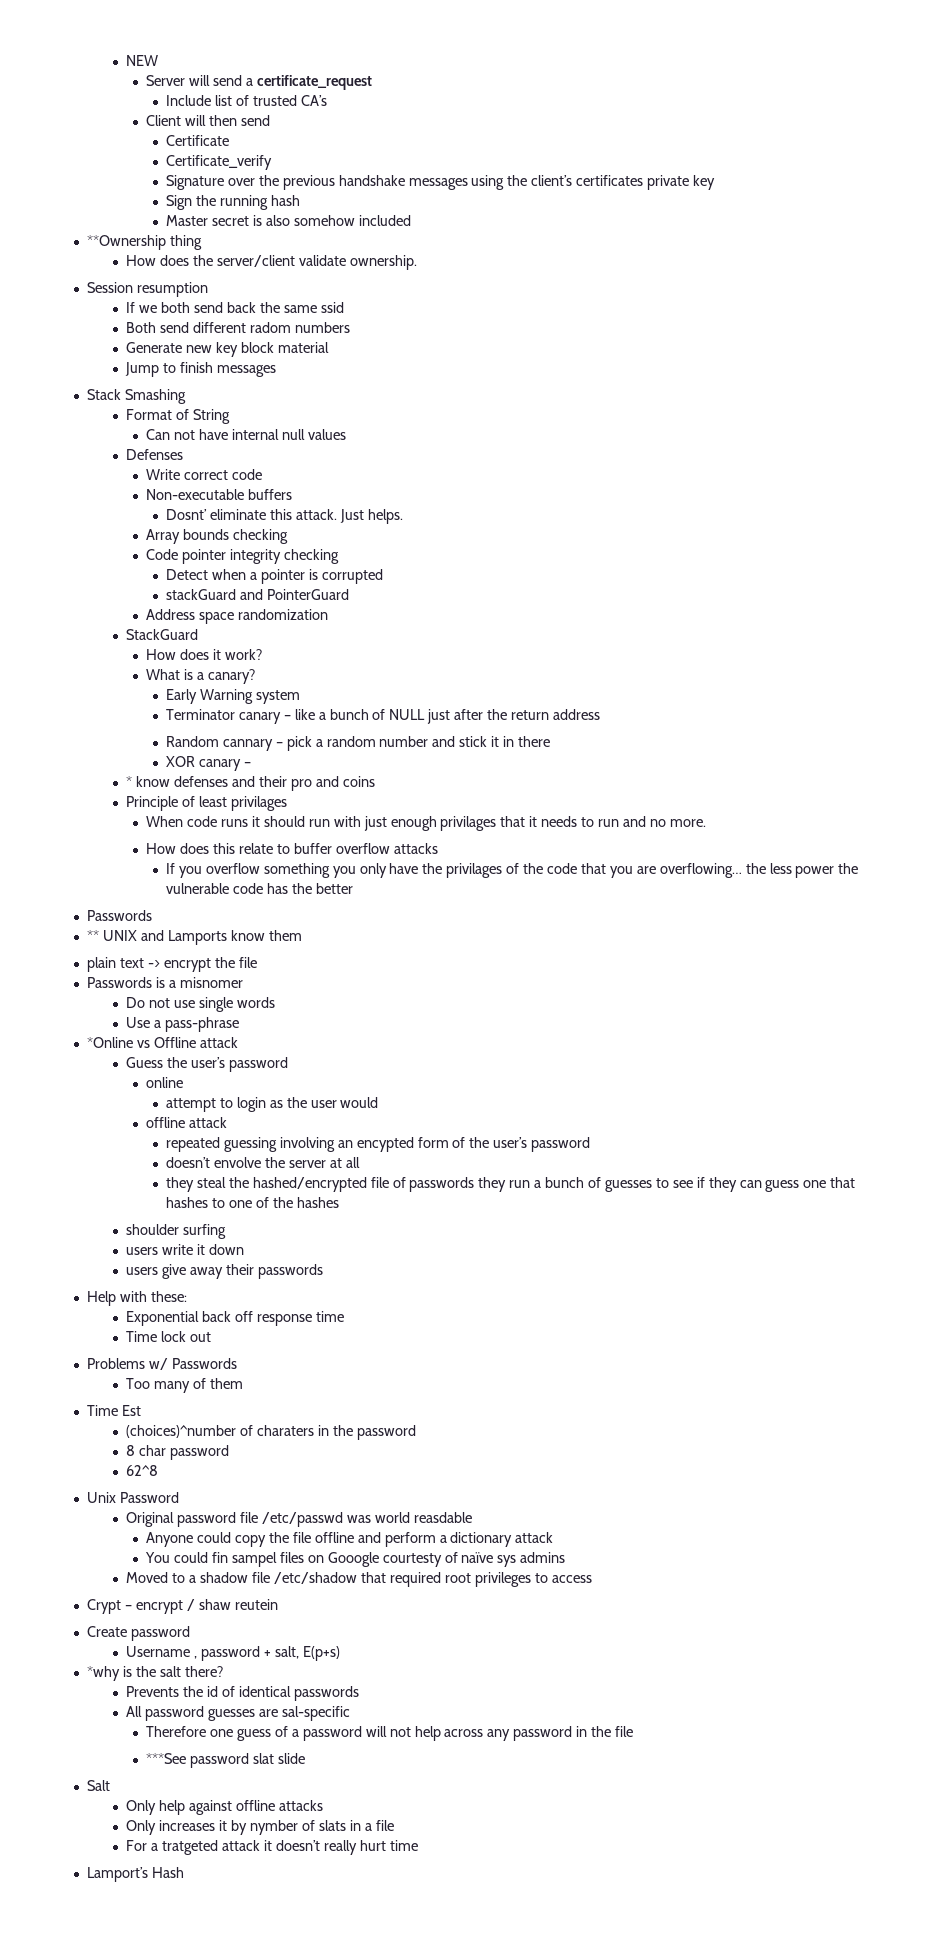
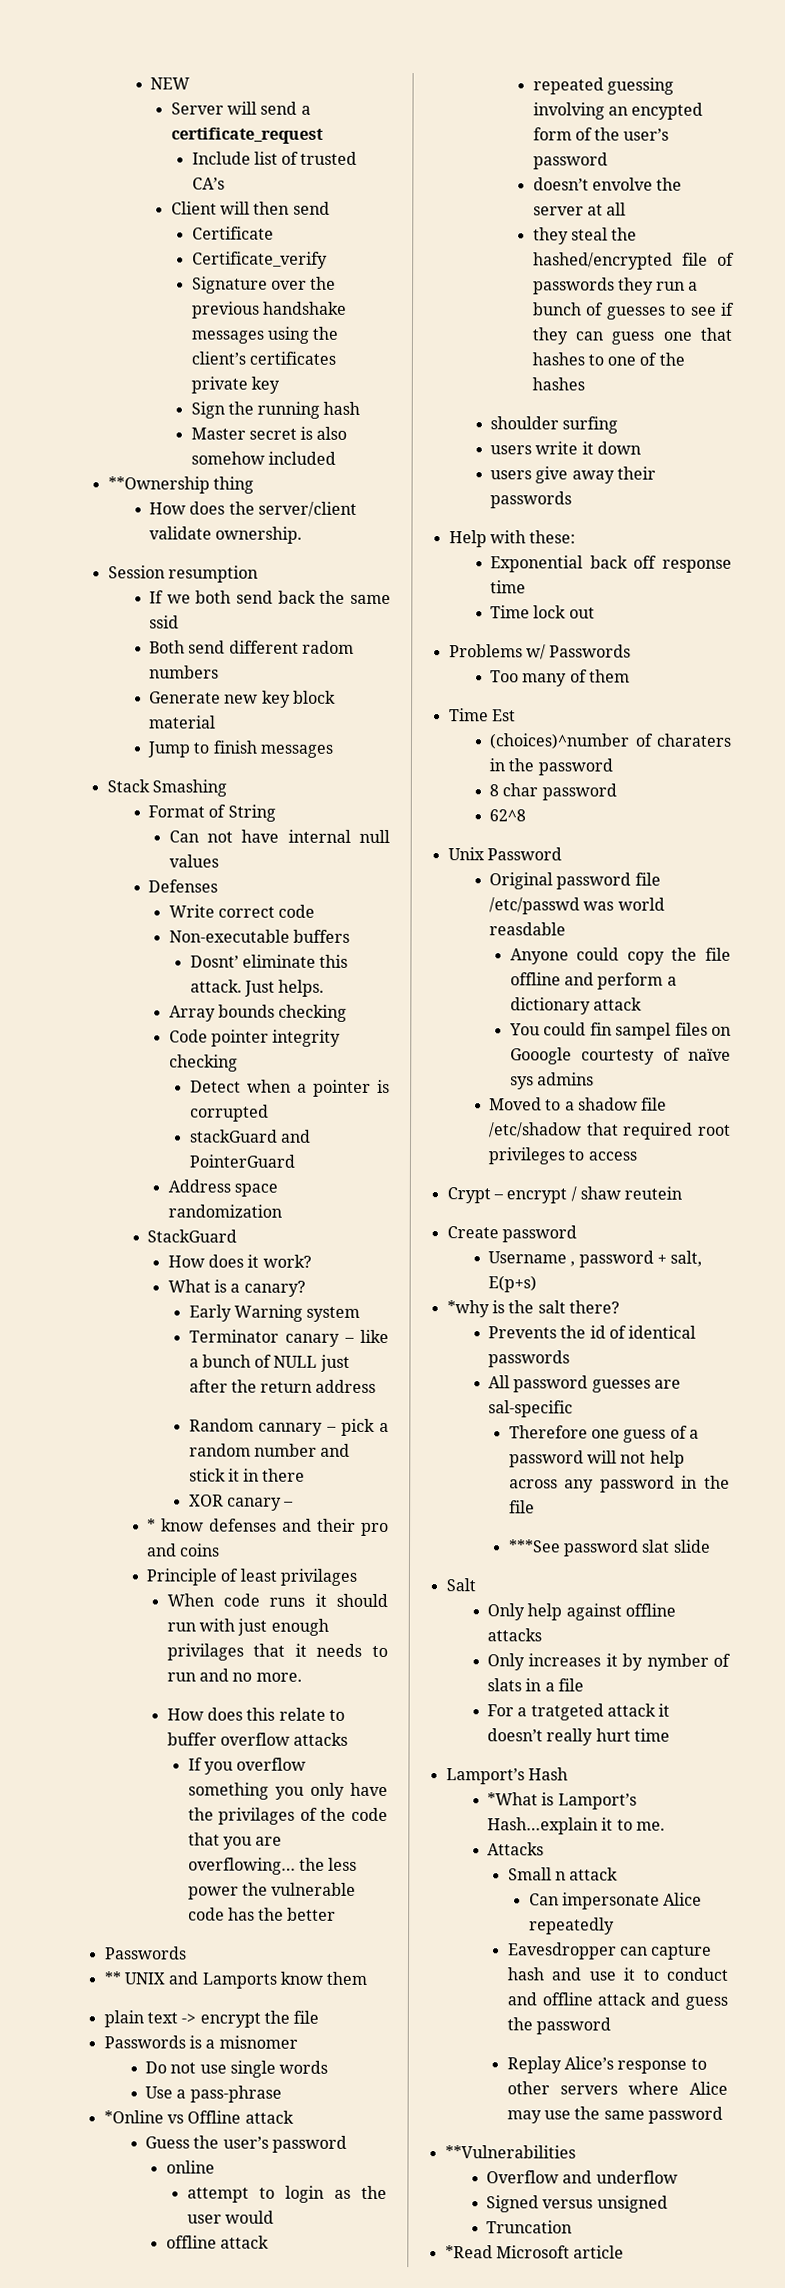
(184, 1872) none -> [487,1792,637,1810] [487,1817,666,1835] [487,1842,545,1856] [507,1867,619,1881] [528,1892,703,1910] [528,1917,615,1935] [507,1942,713,1960] [506,1967,728,1981] [506,1992,728,2010] [506,2017,612,2035] [506,2056,707,2074] [506,2081,728,2095] [506,2106,724,2124] [444,2145,576,2159] [486,2170,678,2184] [486,2195,668,2213] [486,2220,573,2234] [444,2245,625,2259] // *What is Lamport’s Hash…explain it to me. // Attacks // Small n attack // Can impersonate Alice repeatedly // Eavesdropper can capture hash and use it to conduct and offline attack and guess the password // Replay Alice’s response to other servers where Alice may use the same password // **Vulnerabilities // Overflow and underflow // Signed versus unsigned // Truncation // *Read Microsoft article

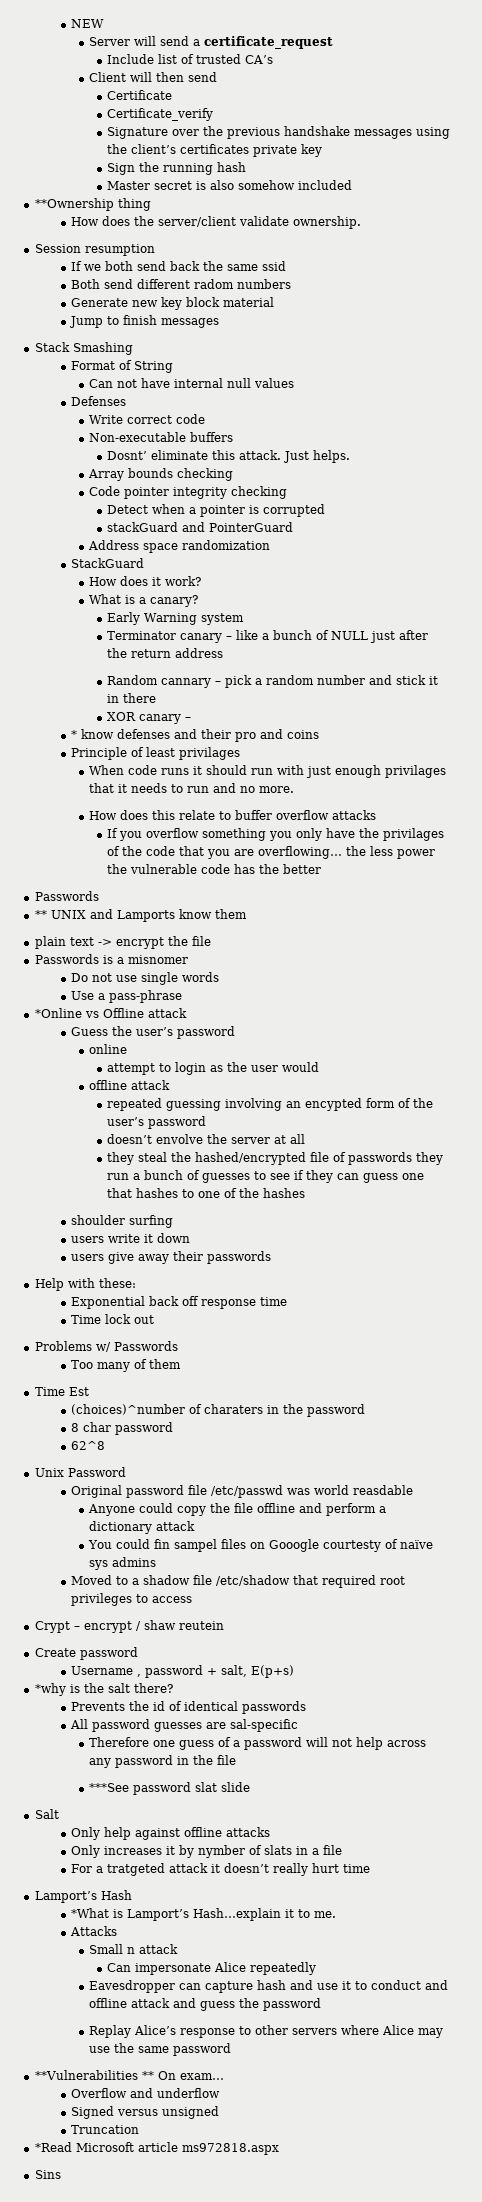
(576, 2152) none -> [141,2071,224,2080] ** On exam…
(625, 2252) none -> [181,2143,279,2155] [34,2170,61,2179] ms972818.aspx // Sins

